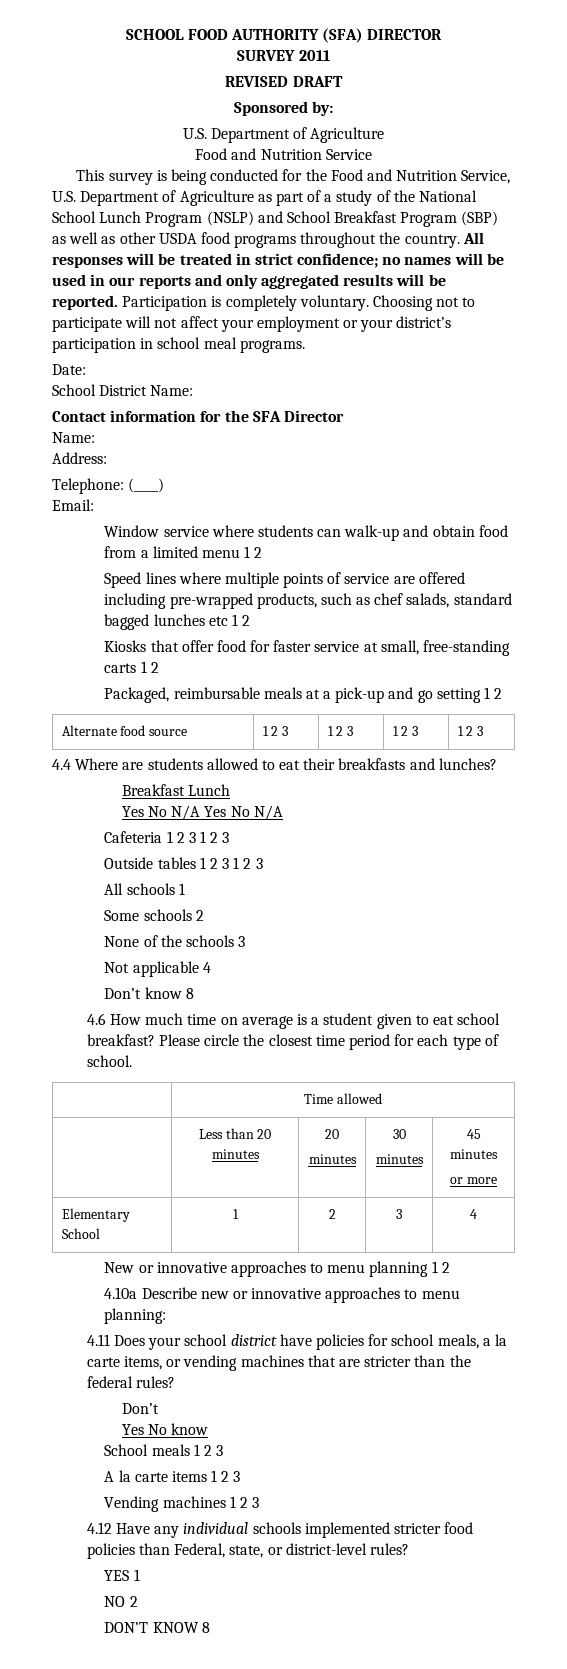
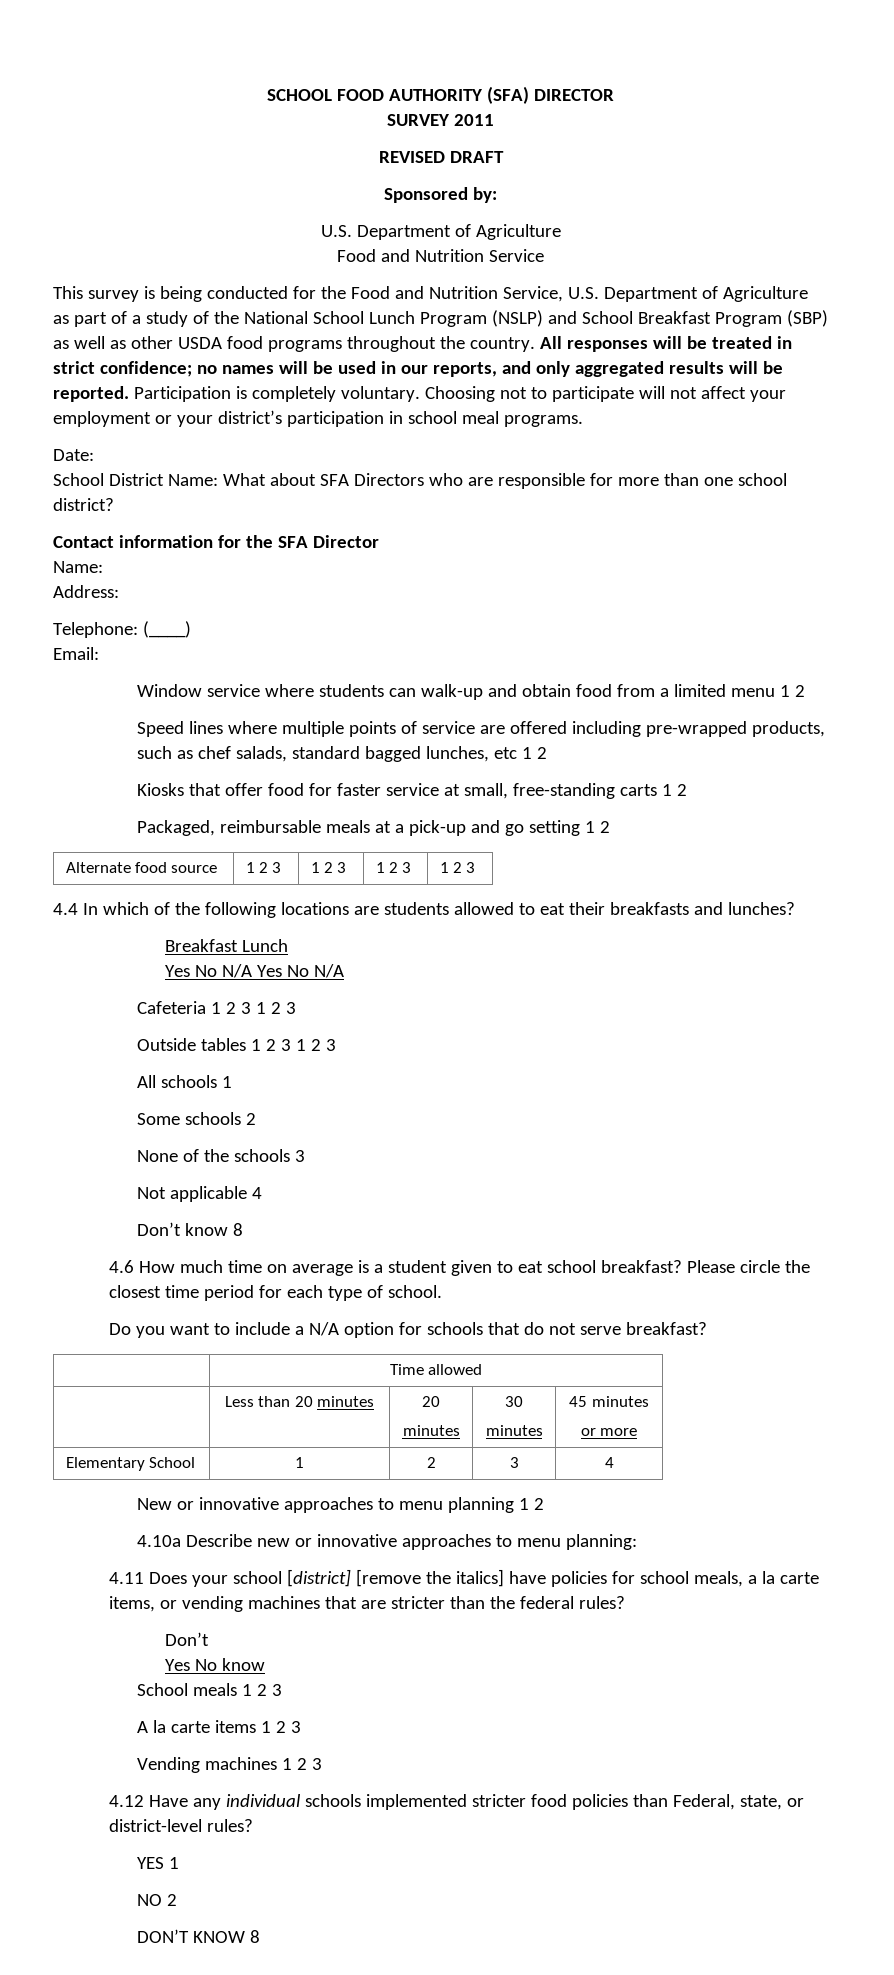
[138,276,191,289] reports -> [432,362,497,377] reports,
(194, 390) none -> [222,473,787,489] [53,498,114,511] What about SFA Directors who are responsible for more than one school district?
[153,614,205,626] lunches -> [426,746,490,762] lunches,
[75,758,119,770] Where -> [82,902,349,918] In which of the following locations
(132, 1061) none -> [109,1322,708,1338] // Do you want to include a N/A option for schools that do not serve breakfast?
[230,1334,277,1346] district -> [287,1569,505,1587] [district] [remove the italics]

